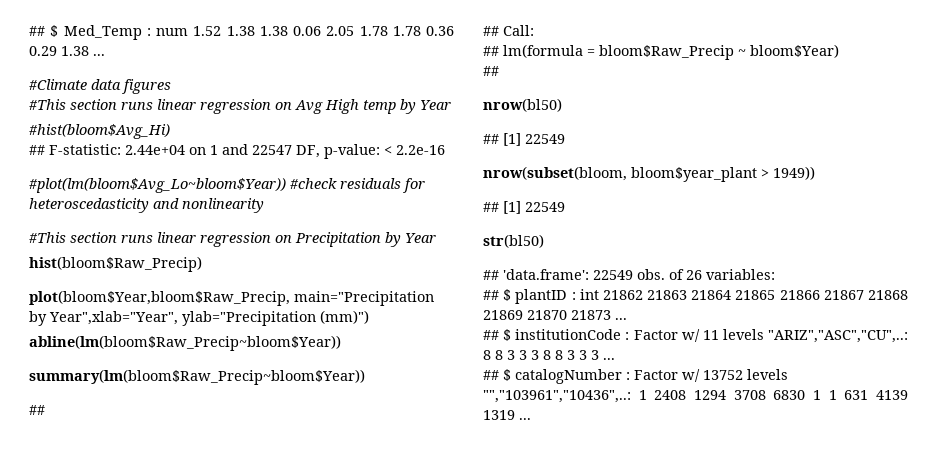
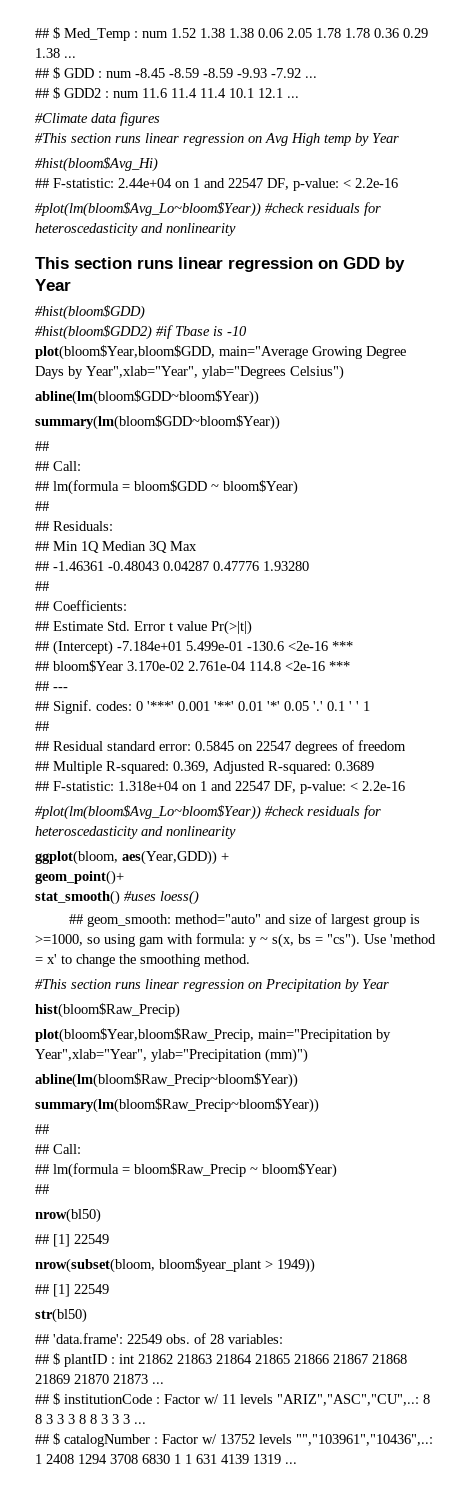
(105, 55) none -> [35,67,317,79] [35,87,299,99] // ## $ GDD : num -8.45 -8.59 -8.59 -9.93 -7.92 ... // ## $ GDD2 : num 11.6 11.4 11.4 10.1 12.1 ...
(264, 205) none -> [35,257,405,272] [35,279,71,291] [35,305,145,320] [35,325,247,340] [35,345,406,360] [35,365,344,380] [35,390,259,405] [35,415,280,430] [35,441,49,451] [35,461,81,471] [35,480,298,495] [35,501,49,511] [35,521,113,531] [35,541,197,553] [35,561,309,571] [35,581,49,591] [35,600,127,611] [35,620,252,635] [35,640,353,655] [35,660,350,672] [35,681,68,691] [35,700,370,714] [35,721,49,731] [35,740,406,754] [35,761,374,774] [35,781,405,794] [35,805,381,820] [35,826,236,839] [35,850,229,865] [35,870,124,885] [35,890,199,905] [68,913,420,927] [35,933,436,948] [35,954,250,967] // This section runs linear regression on GDD by Year // #hist(bloom$GDD) // #hist(bloom$GDD2) #if Tbase is -10 // plot(bloom$Year,bloom$GDD, main="Average Growing Degree Days by Year",xlab="Year", ylab="Degrees Celsius") // abline(lm(bloom$GDD~bloom$Year)) // summary(lm(bloom$GDD~bloom$Year)) // ## // ## Call: // ## lm(formula = bloom$GDD ~ bloom$Year) // ## // ## Residuals: // ## Min 1Q Median 3Q Max // ## -1.46361 -0.48043 0.04287 0.47776 1.93280 // ## // ## Coefficients: // ## Estimate Std. Error t value Pr(>|t|) // ## (Intercept) -7.184e+01 5.499e-01 -130.6 <2e-16 *** // ## bloom$Year 3.170e-02 2.761e-04 114.8 <2e-16 *** // ## --- // ## Signif. codes: 0 '***' 0.001 '**' 0.01 '*' 0.05 '.' 0.1 ' ' 1 // ## // ## Residual standard error: 0.5845 on 22547 degrees of freedom // ## Multiple R-squared: 0.369, Adjusted R-squared: 0.3689 // ## F-statistic: 1.318e+04 on 1 and 22547 DF, p-value: < 2.2e-16 // #plot(lm(bloom$Avg_Lo~bloom$Year)) #check residuals for heteroscedasticity and nonlinearity // ggplot(bloom, aes(Year,GDD)) + // geom_point()+ // stat_smooth() #uses loess() // ## geom_smooth: method="auto" and size of largest group is >=1000, so using gam with formula: y ~ s(x, bs = "cs"). Use 'method = x' to change the smoothing method.
[686,270,702,280] 26 -> [210,1334,224,1344] 28

